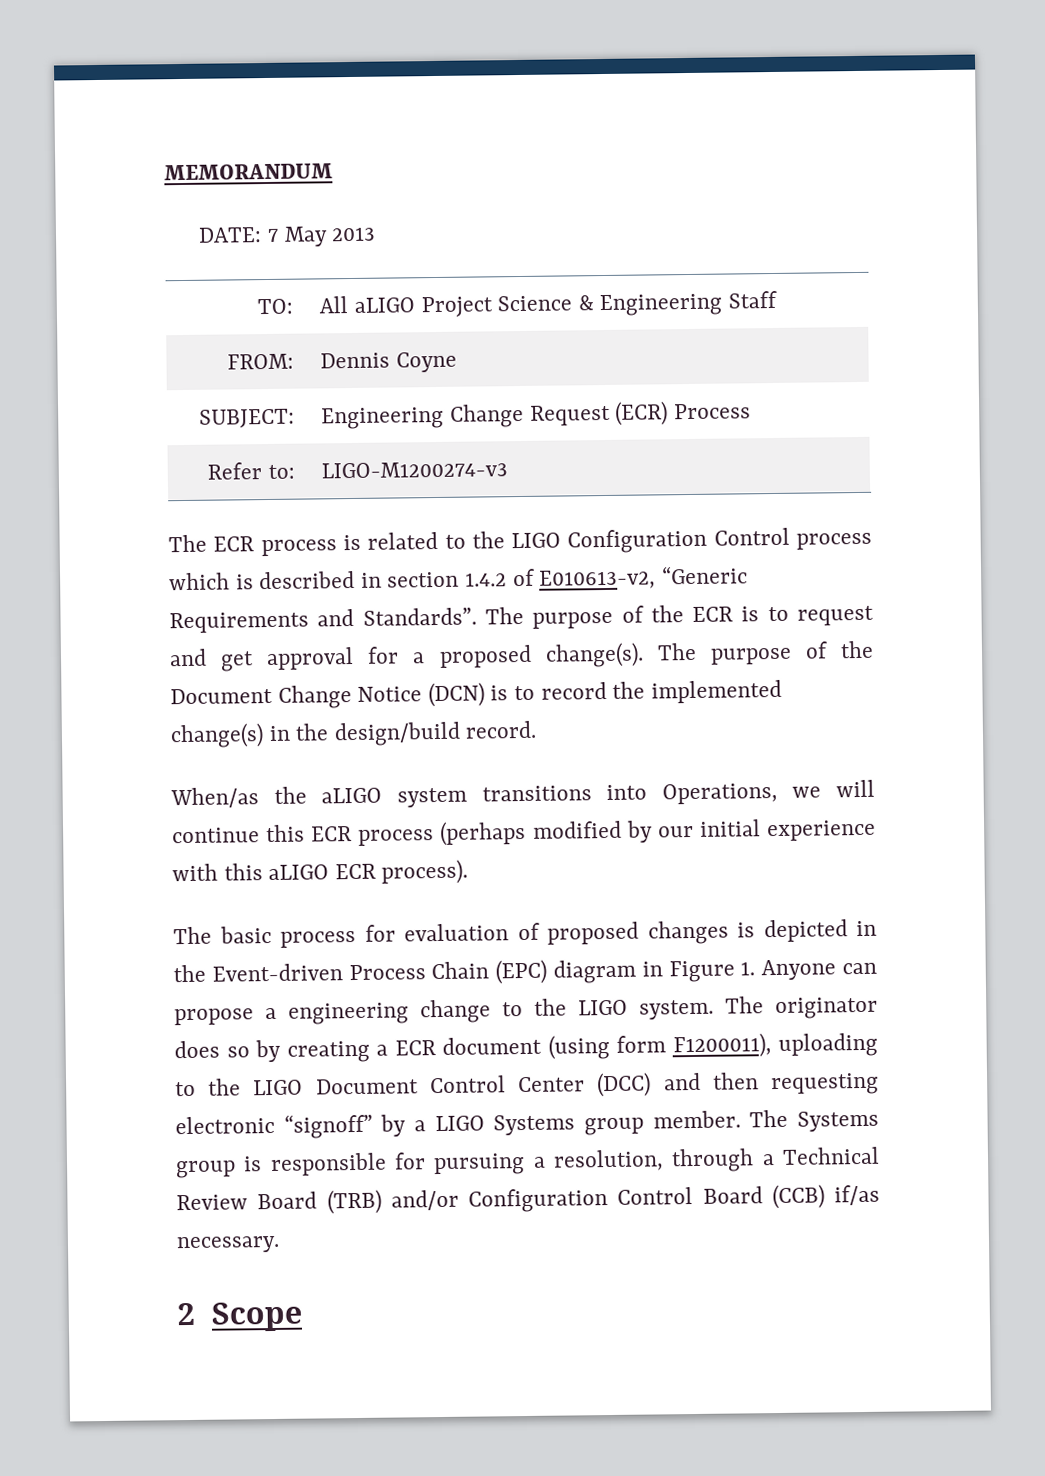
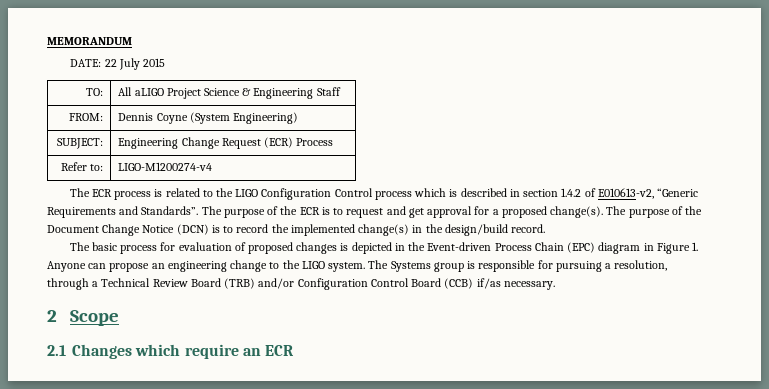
[266,226,377,247] 7 May 2013 -> [104,58,166,70] 22 July 2015
(457, 362) none -> [189,112,298,124] (System Engineering)
[321,461,509,479] LIGO-M1200274-v3 -> [118,162,213,171] LIGO-M1200274-v4
[170,779,875,809] [172,819,877,846] [172,859,469,885] // When/as the aLIGO system transitions into Operations, we will continue this ECR process (perhaps modified by our initial experience with this aLIGO ECR process). -> (546, 228) none
[265,1007,277,1020] a -> [151,263,165,269] an
[775,996,878,1020] [174,1032,878,1063] [175,1072,879,1098] [175,1109,789,1139] originator does so by creating a ECR document (using form F1200011), uploading to the LIGO Document Control Center (DCC) and then requesting electronic “signoff” by a LIGO Systems group member. The -> (389, 264) none
(304, 1316) none -> [47,344,295,359] // 2.1 Changes which require an ECR

